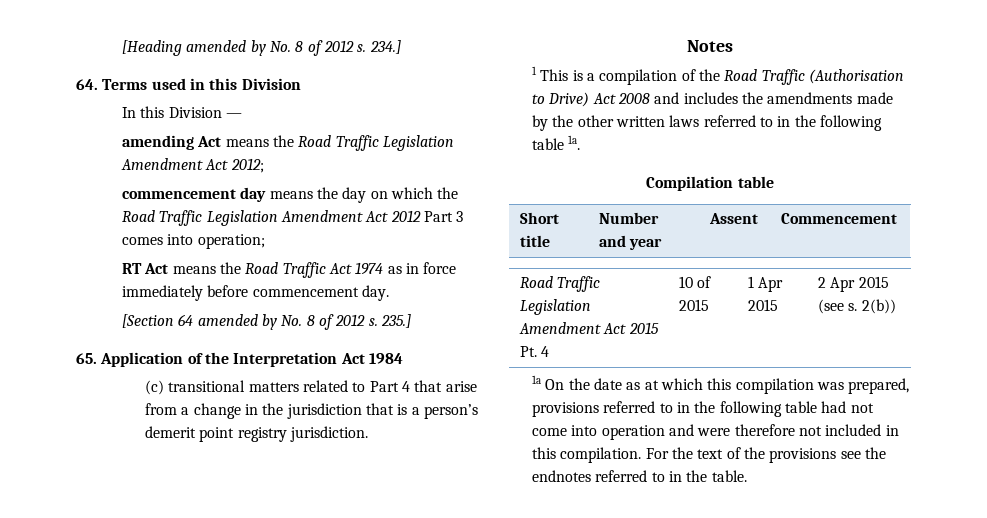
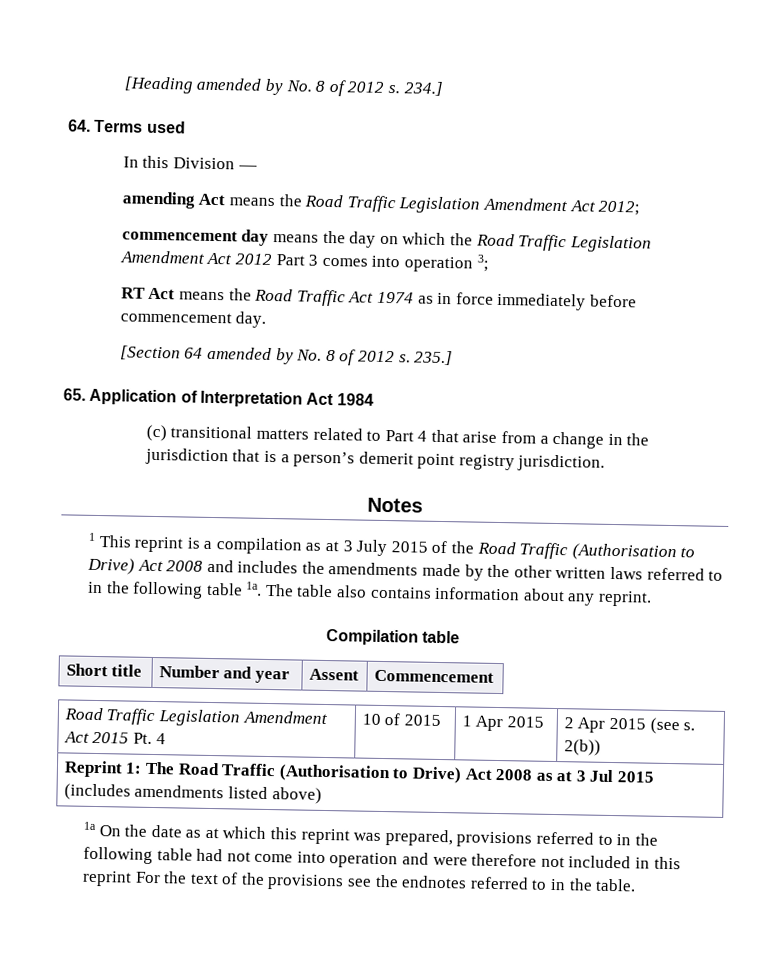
[189,78,301,90] in this Division -> (186, 127) none
[197,234,265,249] operation; -> [403,254,489,273] operation 3;
[204,352,229,364] the -> (198, 396) none
(569, 75) none -> [134,536,184,553] reprint
(678, 77) none -> [305,539,428,557] as at 3 July 2015
(581, 142) none -> [264,583,652,607] The table also contains information about any reprint.
(896, 306) none -> [63,760,655,784] [63,783,322,804] // Reprint 1: The Road Traffic (Authorisation to Drive) Act 2008 as at 3 Jul 2015 (includes amendments listed above)
[735,378,814,394] compilation -> [300,828,350,845] reprint
[560,447,642,463] compilation. -> [81,870,132,887] reprint

